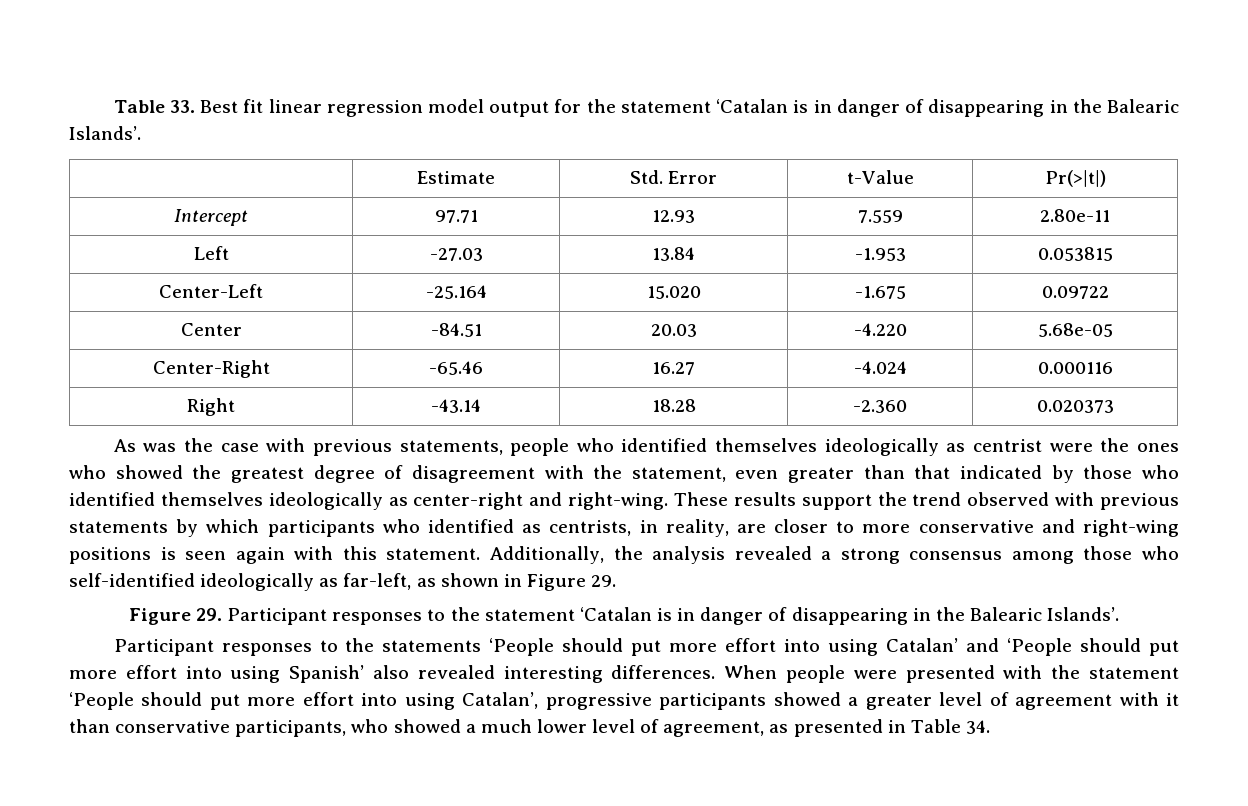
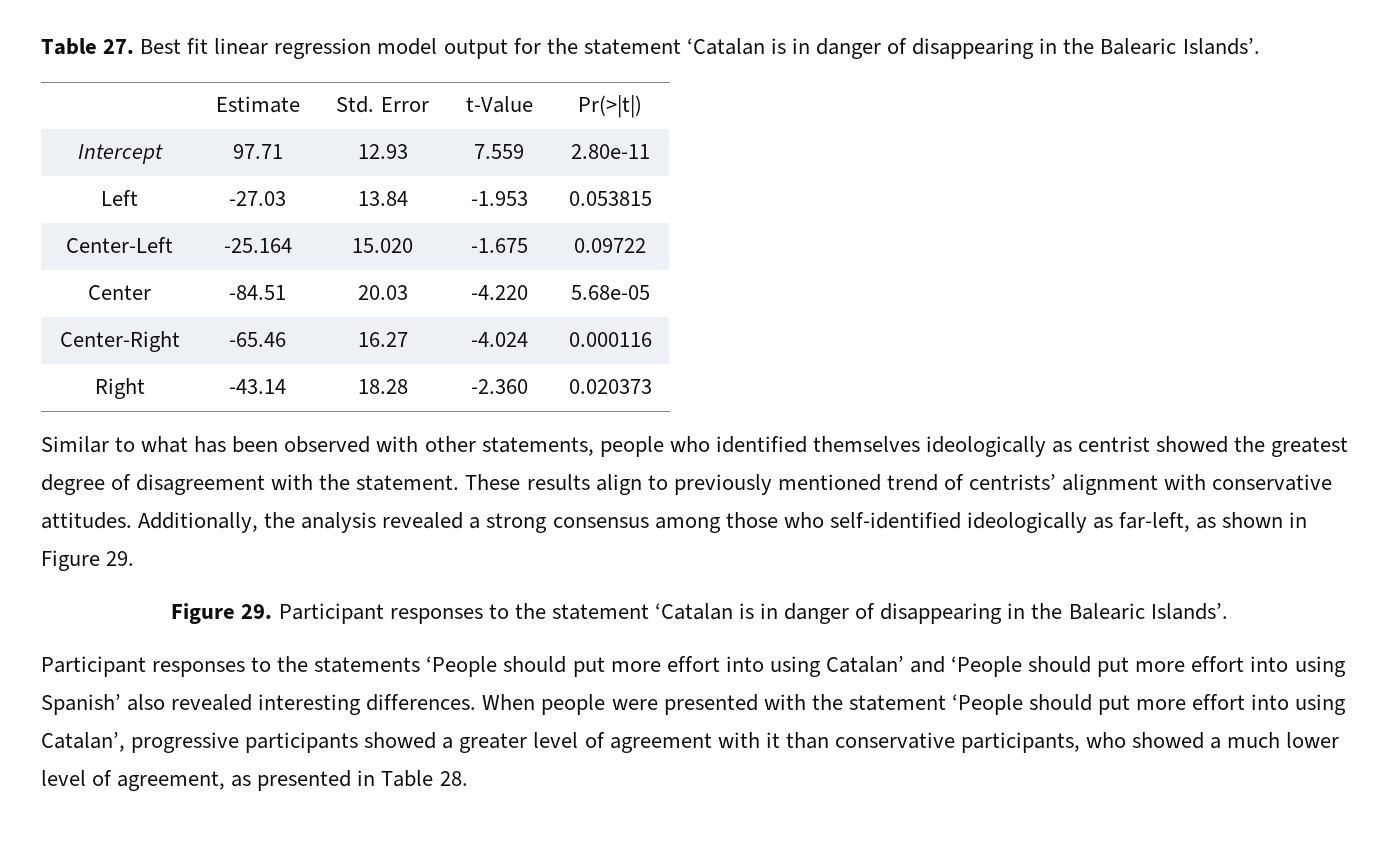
[113,100,195,113] Table 33. -> [41,38,135,55] Table 27.
[113,438,392,456] As was the case with previous -> [41,436,476,453] Similar to what has been observed with other
[1049,438,1179,452] [69,465,106,479] were the ones who -> (1151, 444) none
[631,465,1179,483] [69,492,1180,510] [69,519,1179,537] [69,546,481,564] statement, even greater than that indicated by those who identified themselves ideologically as center-right and right-wing. These results support the trend observed with previous statements by which participants who identified as centrists, in reality, are closer to more conservative and right-wing positions is seen again with this statement. -> [356,474,1333,495] [41,512,132,529] statement. These results align to previously mentioned trend of centrists’ alignment with conservative attitudes.
[965,720,990,734] 34. -> [439,771,468,786] 28.

